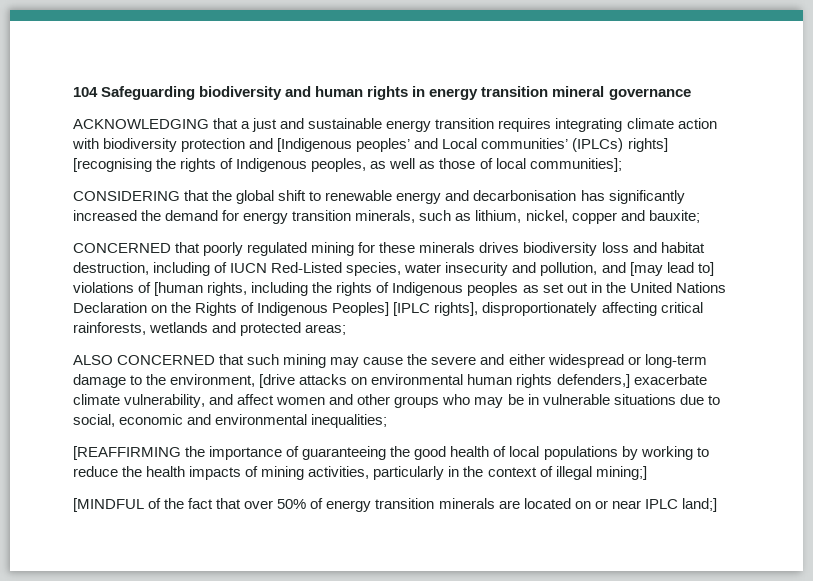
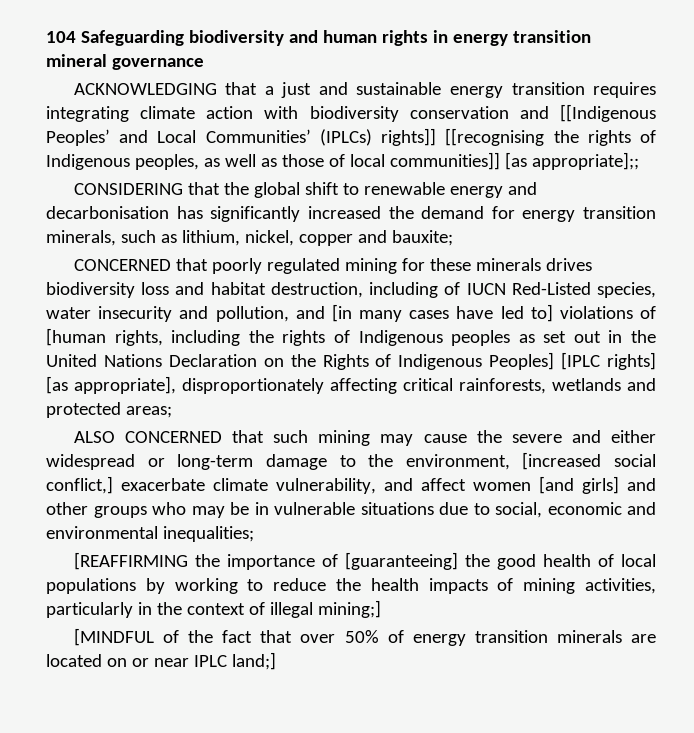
[181,138,668,152] [73,158,152,172] protection and [Indigenous peoples’ and Local communities’ (IPLCs) rights] [recognising -> [409,104,656,122] [46,128,545,146] conservation and [[Indigenous Peoples’ and Local Communities’ (IPLCs) rights]] [[recognising
[529,158,622,172] communities]; -> [389,152,639,170] communities]] [as appropriate];;
[629,262,694,276] [may lead -> [331,304,524,322] [in many cases have led
[434,302,479,316] rights], -> [606,352,656,370] [46,376,176,394] rights] [as appropriate],
[259,374,630,388] [drive attacks on environmental human rights defenders,] -> [522,452,656,470] [46,476,113,494] [increased social conflict,]
(326, 401) none -> [539,476,619,494] [and girls]
[302,446,387,460] guaranteeing -> [344,552,458,570] [guaranteeing]

